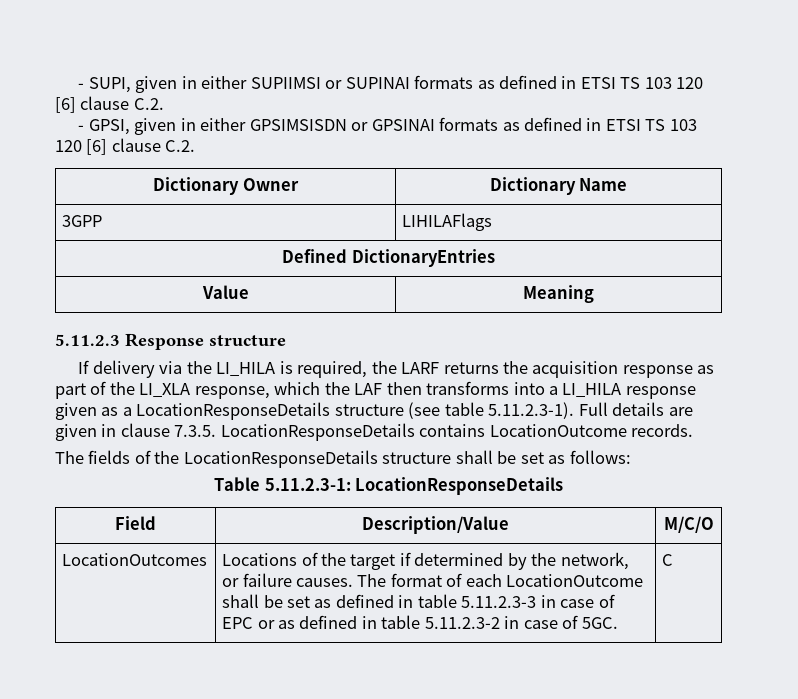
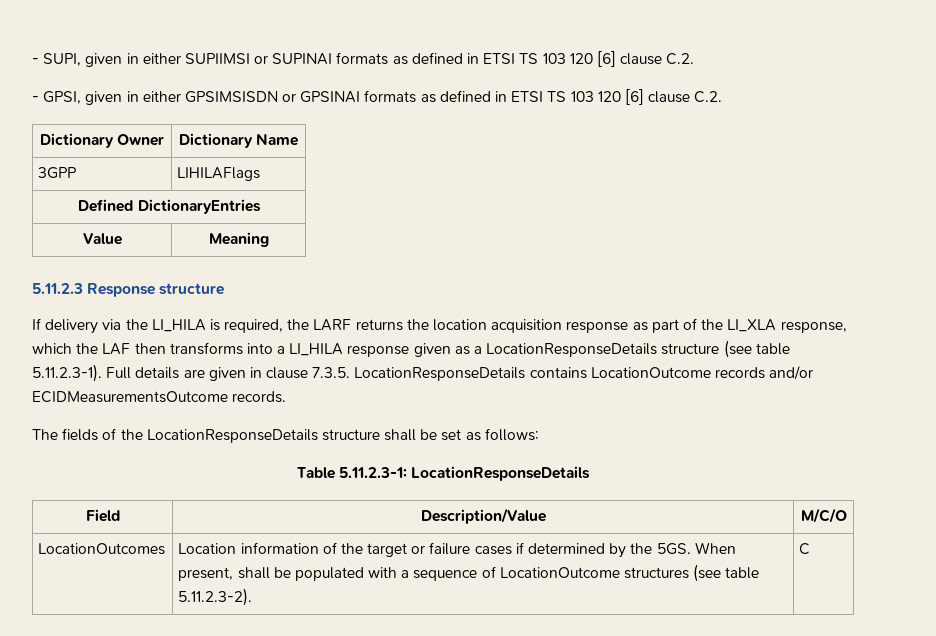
(529, 367) none -> [433,319,488,331] location
(627, 430) none -> [715,366,814,380] [32,391,228,403] records and/or ECIDMeasurementsOutcome
[222,553,298,566] Locations -> [178,542,319,554] Location information
(396, 562) none -> [411,542,512,555] or failure cases
[560,552,629,570] [222,573,644,587] [222,594,615,608] [222,615,618,629] network, or failure causes. The format of each LocationOutcome shall be set as defined in table 5.11.2.3-3 in case of EPC or as defined in table 5.11.2.3-2 in case of 5GC. -> [656,542,736,555] [178,564,760,582] [178,588,253,606] 5GS. When present, shall be populated with a sequence of LocationOutcome structures (see table 5.11.2.3-2).

